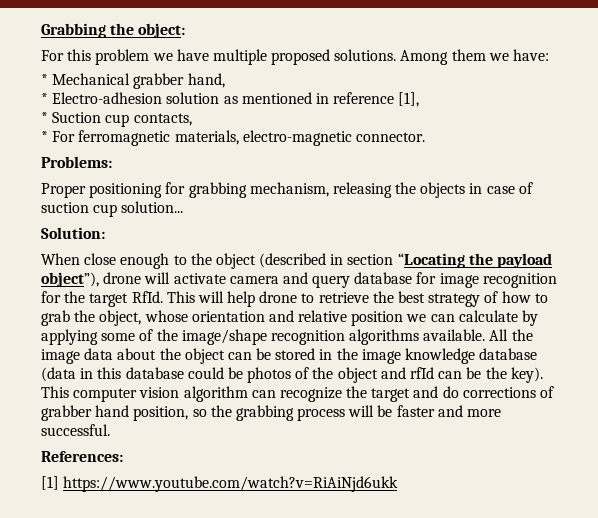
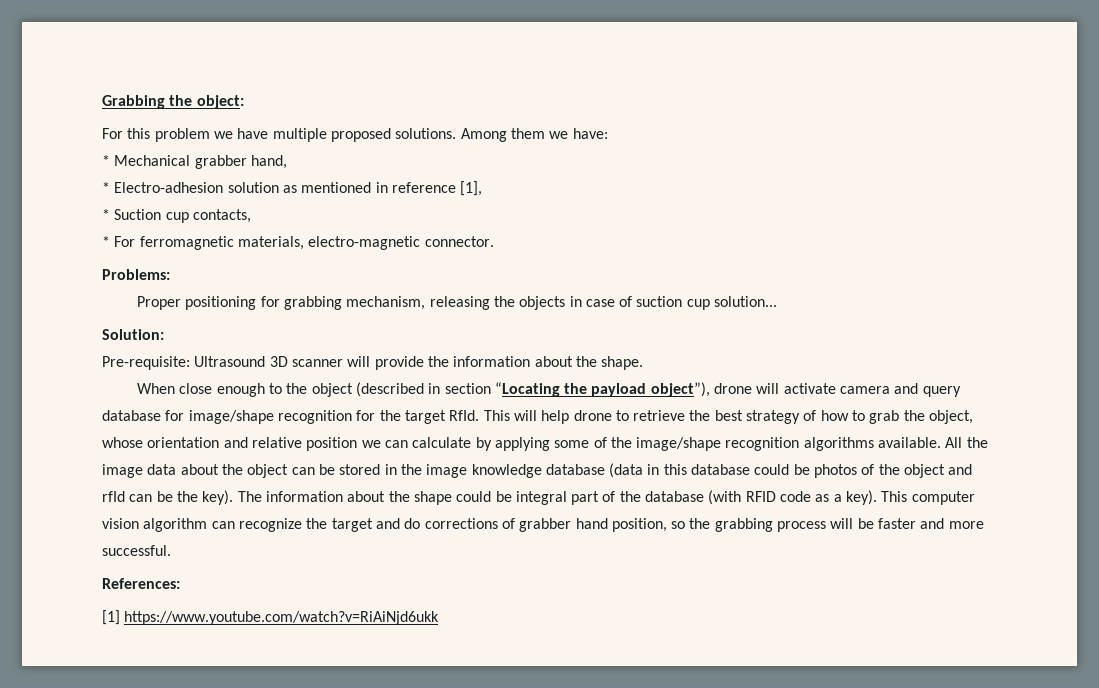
(105, 233) none -> [102,356,644,370] // Pre-requisite: Ultrasound 3D scanner will provide the information about the shape.
[439,273,479,288] image -> [188,410,274,424] image/shape
(543, 375) none -> [237,490,878,505] The information about the shape could be integral part of the database (with RFID code as a key).

